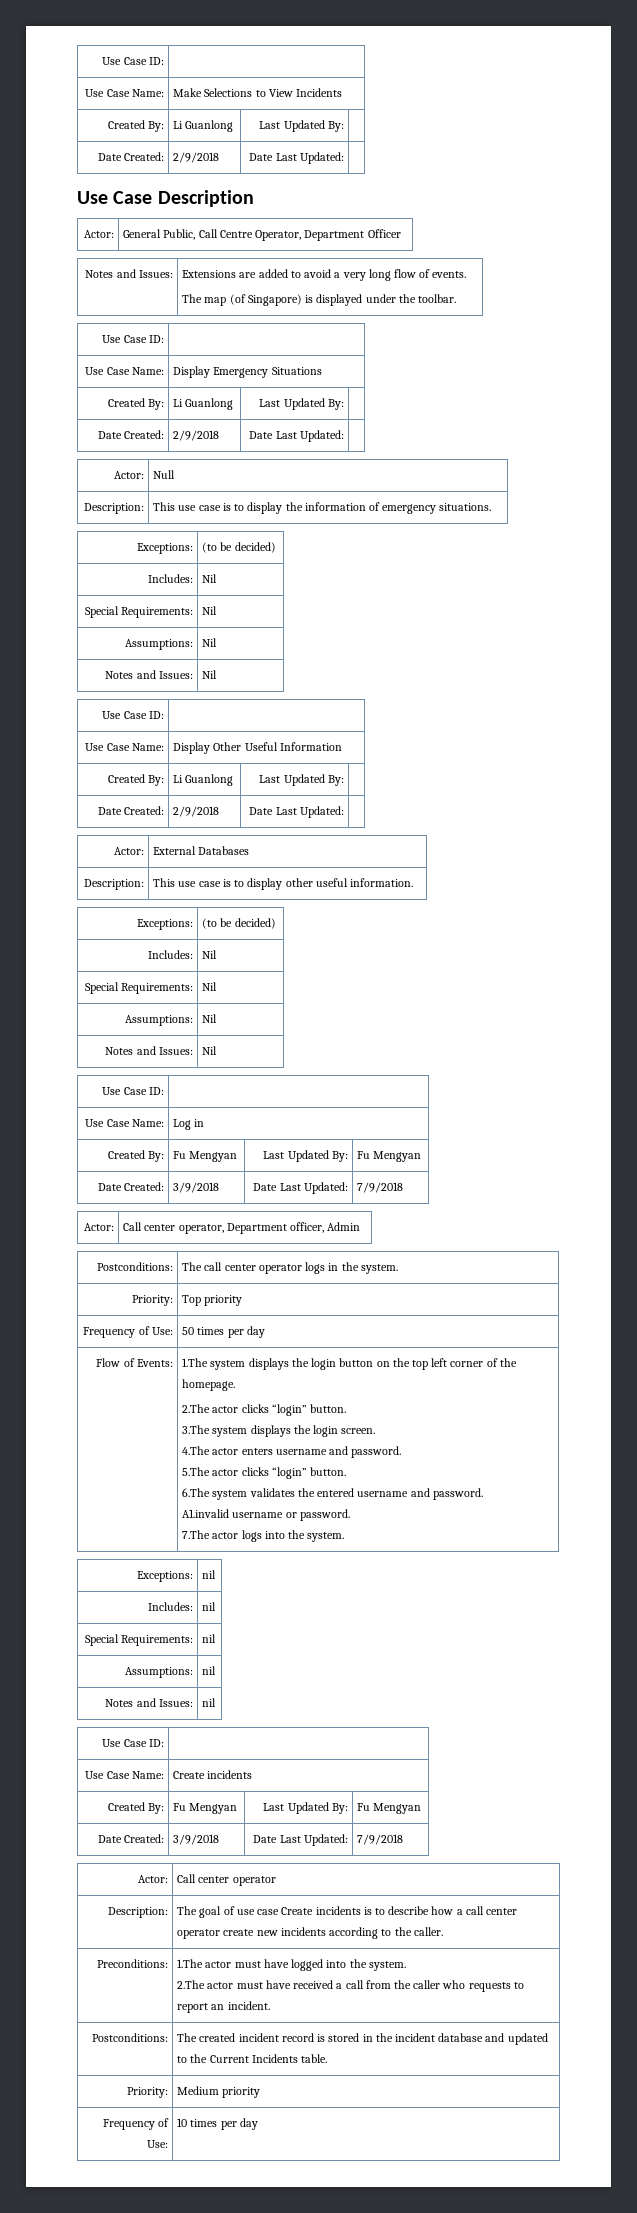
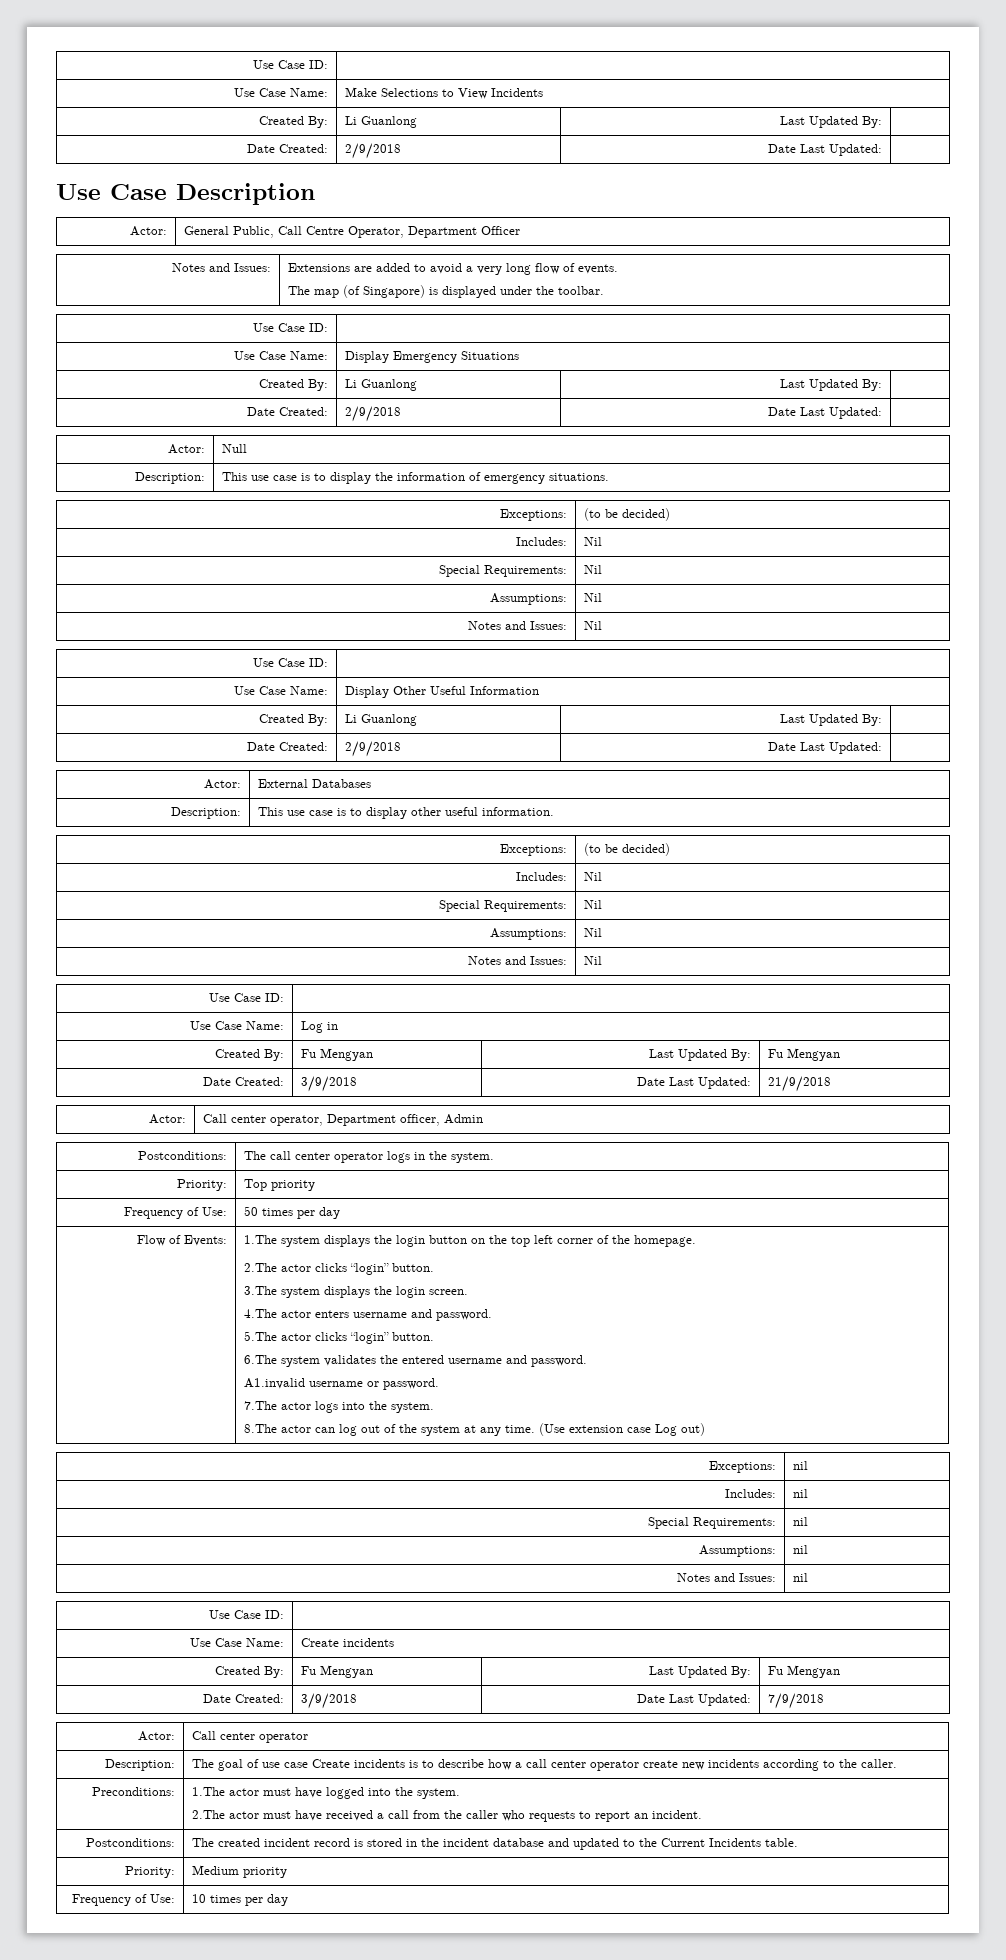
[357,1182,404,1193] 7/9/2018 -> [767,1076,831,1092] 21/9/2018
(345, 1537) none -> [243,1423,705,1436] // 8.The actor can log out of the system at any time. (Use extension case Log out)

